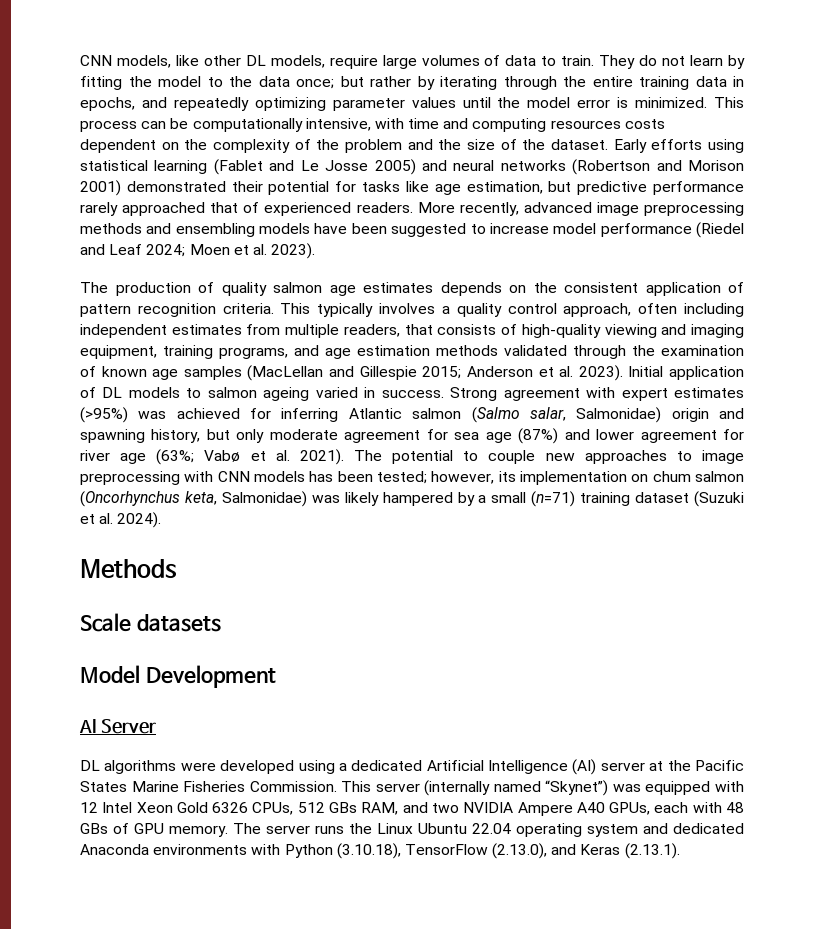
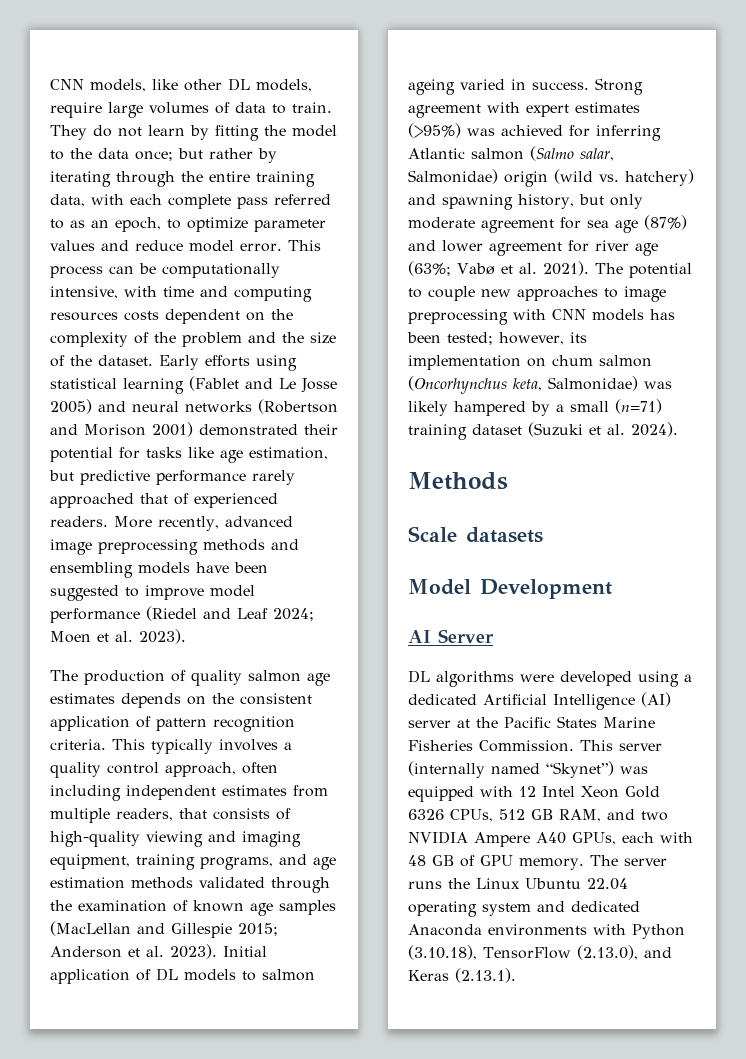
[695,76,744,87] [80,97,708,111] data in epochs, and repeatedly optimizing parameter values until the model error is minimized. -> [50,194,331,209] [50,217,326,232] [50,240,282,252] data, with each complete pass referred to as an epoch, to optimize parameter values and reduce model error.
[489,223,549,234] increase -> [145,585,204,600] improve
(709, 415) none -> [554,169,694,186] (wild vs. hatchery)
[329,802,358,813] GBs -> [531,809,553,820] GB
[80,823,108,834] GBs -> [432,855,454,866] GB

